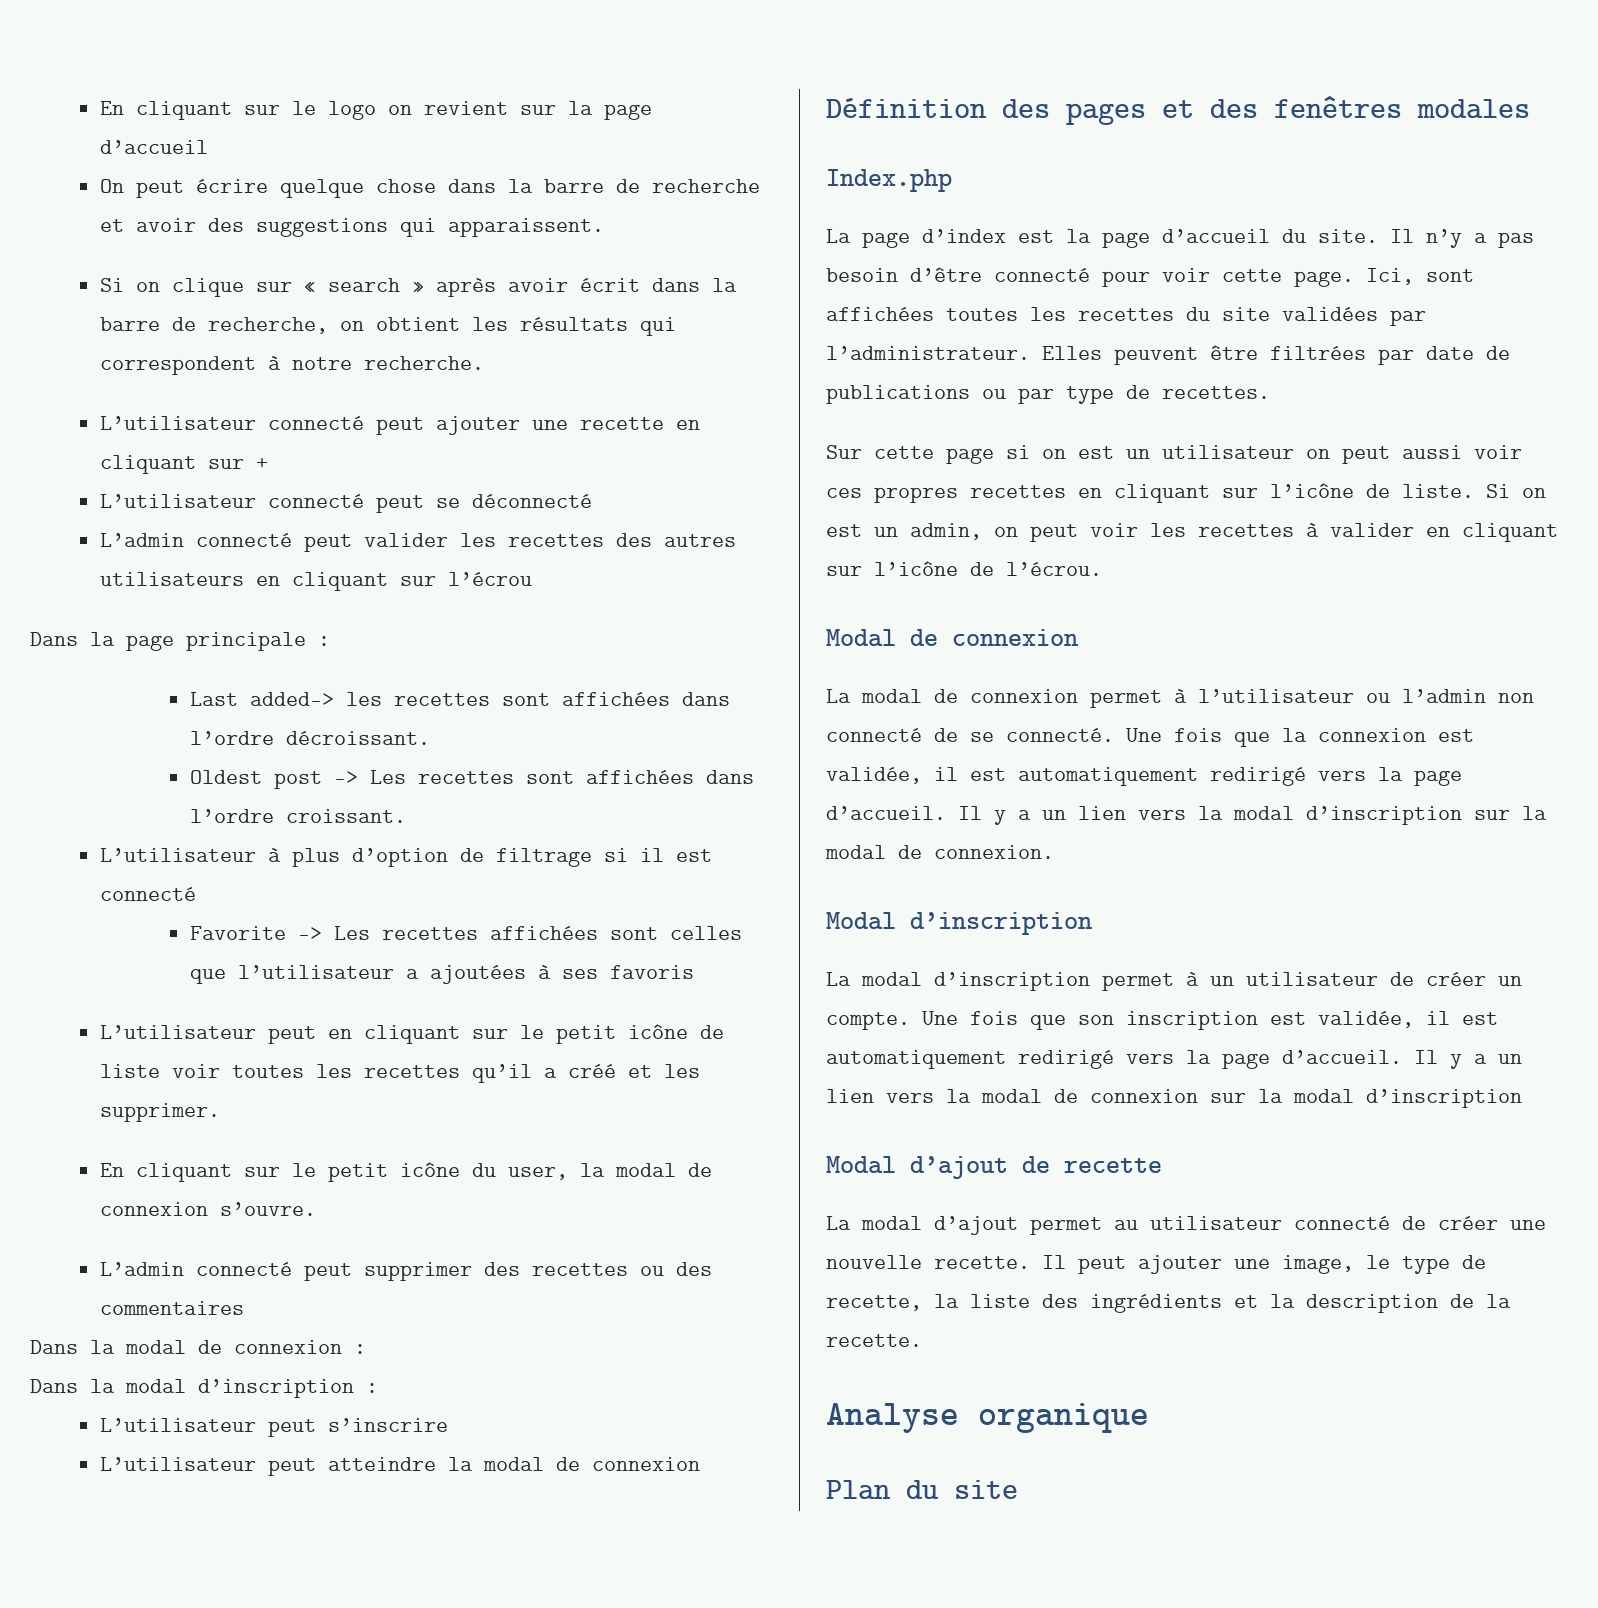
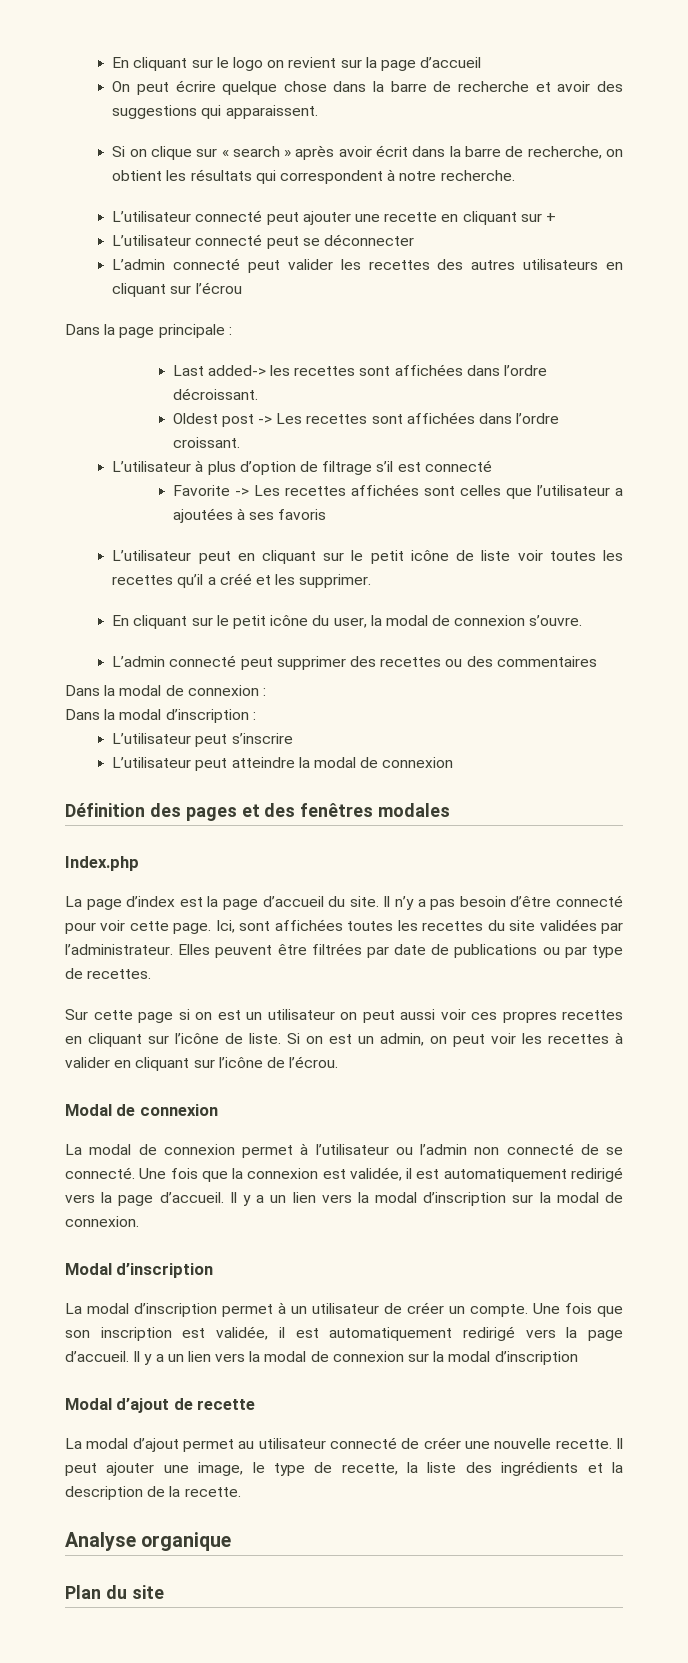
[472,494,593,508] déconnecté -> [324,234,415,246] déconnecter
[604,848,665,862] si il -> [376,461,394,472] s’il

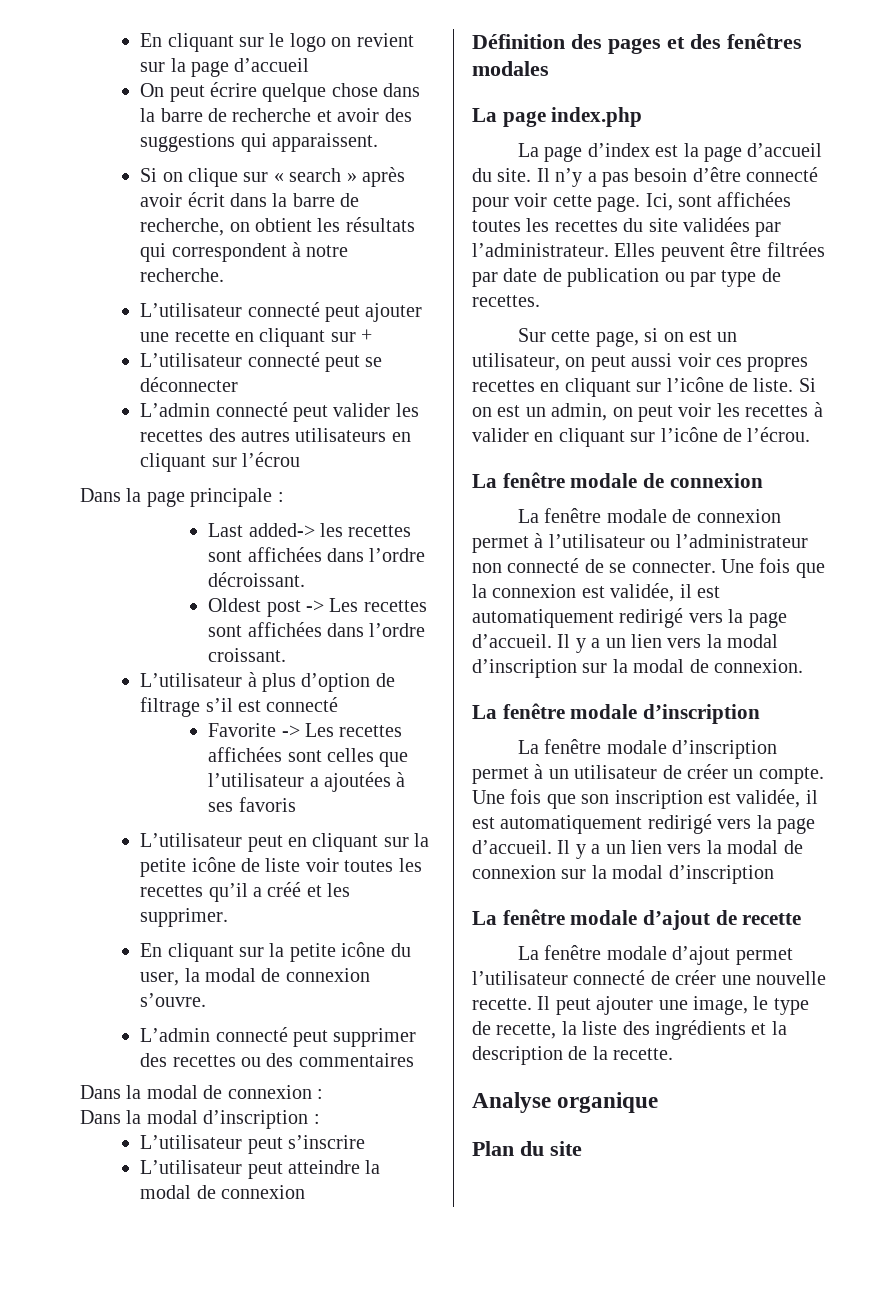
[351,550,404,564] le petit -> [414,833,430,847] [140,858,187,877] la petite
[216,615,267,629] le petit -> [269,943,336,962] la petite
[65,856,139,871] Index.php -> [472,107,643,127] La page index.php
[454,944,538,958] publications -> [567,268,660,287] publication
[138,1012,173,1023] page -> [595,331,639,347] page,
[267,1009,335,1020] utilisateur -> [472,353,560,371] utilisateur,
[65,1104,112,1116] Modal -> [472,472,638,488] La fenêtre modale
[89,1144,132,1155] modal -> [544,508,667,523] fenêtre modale
[420,1144,467,1155] l’admin -> [675,534,808,548] l’administrateur
[65,1167,135,1179] connecté. -> [631,561,716,573] connecter.
[65,1263,214,1278] [65,1303,129,1314] Modal d’inscription // La modal -> [472,703,761,724] [518,739,667,754] La fenêtre modale d’inscription // La fenêtre modale
[65,1398,112,1410] Modal -> [472,909,638,925] La fenêtre modale
[86,1438,326,1452] modal d’ajout permet au utilisateur -> [544,945,793,965] [472,971,568,985] fenêtre modale d’ajout permet l’utilisateur

